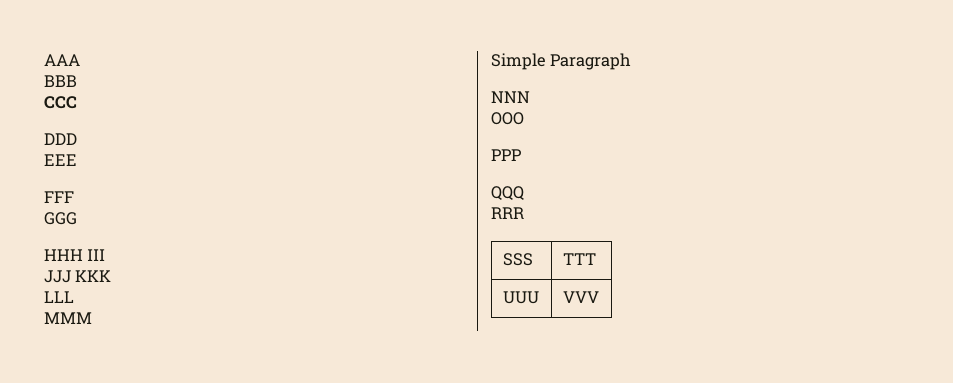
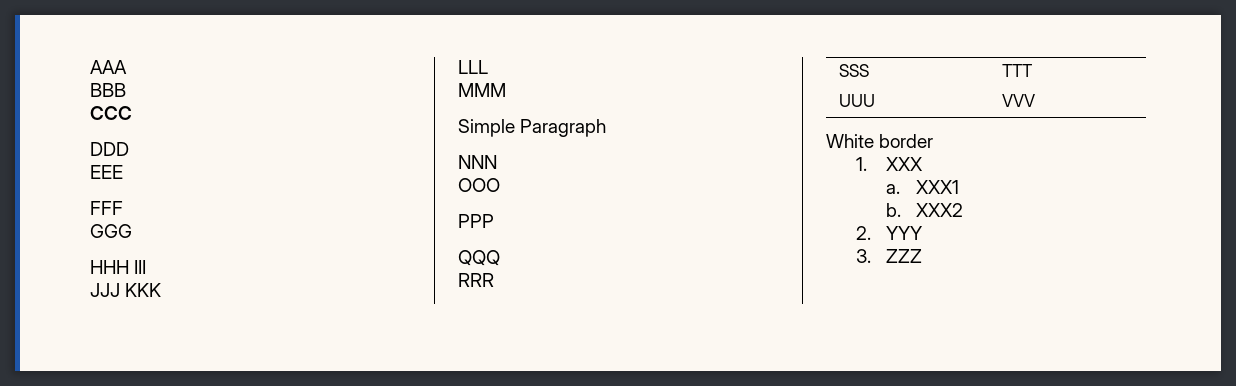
(599, 297) none -> [826,134,934,148] [856,157,924,171] [886,180,960,194] [886,203,964,217] [856,226,924,240] [856,249,923,263] // White border // 1. XXX // a. XXX1 // b. XXX2 // 2. YYY // 3. ZZZ

